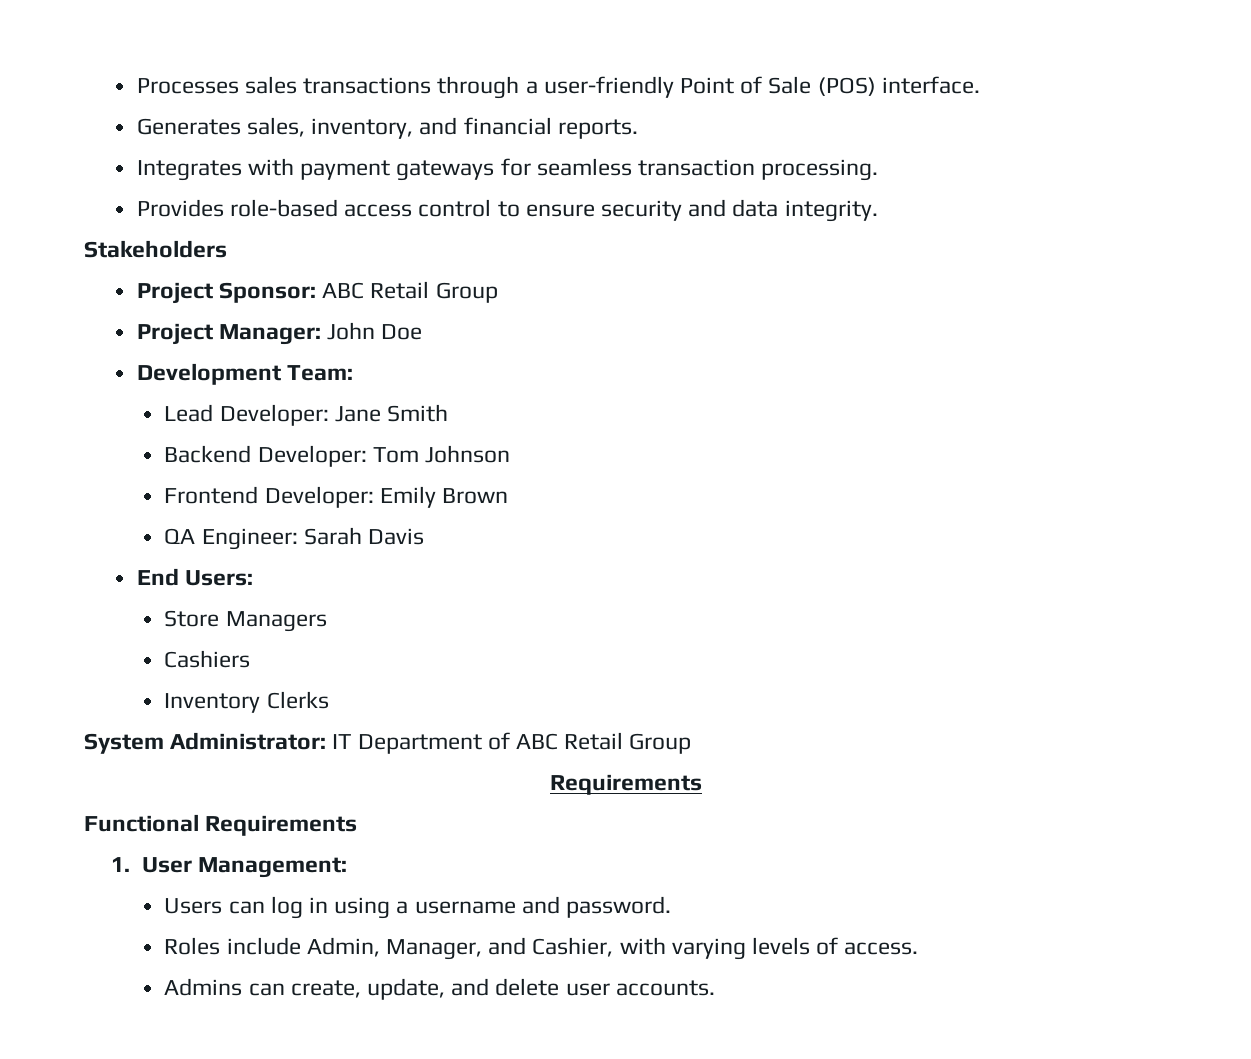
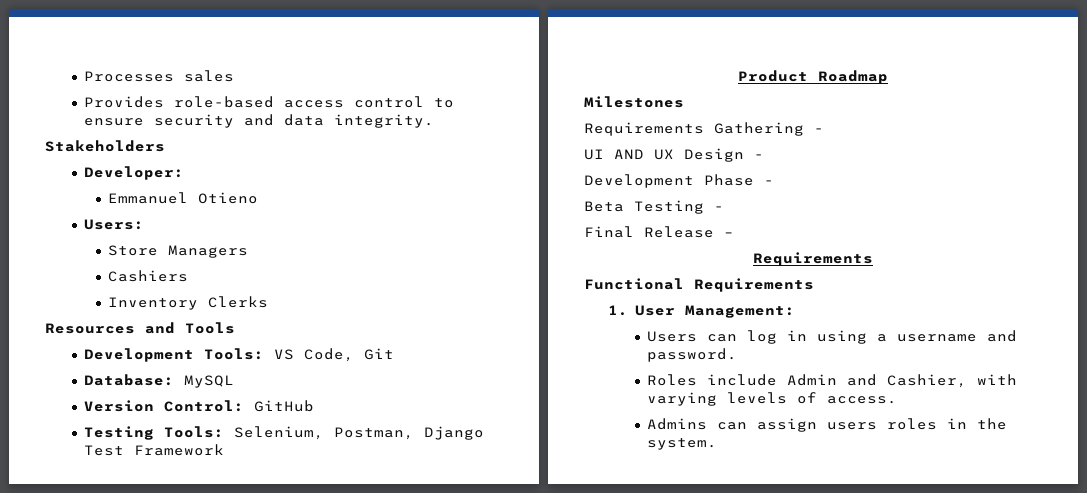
[303,76,980,99] [136,117,638,139] [136,158,879,181] transactions through a user-friendly Point of Sale (POS) interface. // Generates sales, inventory, and financial reports. // Integrates with payment gateways for seamless transaction processing. -> (234, 76) none
[136,281,498,304] [136,322,423,345] [136,363,354,385] [164,404,448,426] [164,445,510,467] [164,486,508,508] [164,527,424,550] [136,568,179,586] Project Sponsor: ABC Retail Group // Project Manager: John Doe // Development Team: // Lead Developer: Jane Smith // Backend Developer: Tom Johnson // Frontend Developer: Emily Brown // QA Engineer: Sarah Davis // End -> [83,166,184,180] [107,192,258,204] Developer: // Emmanuel Otieno //
[84,732,692,754] System Administrator: IT Department of ABC Retail Group -> [45,322,235,334] [83,348,394,362] [83,374,234,388] [83,400,314,412] [83,426,484,440] [83,444,224,456] [738,70,888,84] [584,96,684,108] [584,122,824,136] [584,148,764,162] [584,174,774,188] [584,200,724,214] [584,226,734,238] Resources and Tools // Development Tools: VS Code, Git // Database: MySQL // Version Control: GitHub // Testing Tools: Selenium, Postman, Django Test Framework // Product Roadmap // Milestones // Requirements Gathering - // UI AND UX Design - // Development Phase - // Beta Testing - // Final Release –
[306,937,482,960] Admin, Manager, -> [786,374,837,386] Admin
[290,978,715,1000] create, update, and delete user accounts. -> [756,418,1007,432] [646,438,717,450] assign users roles in the system.

